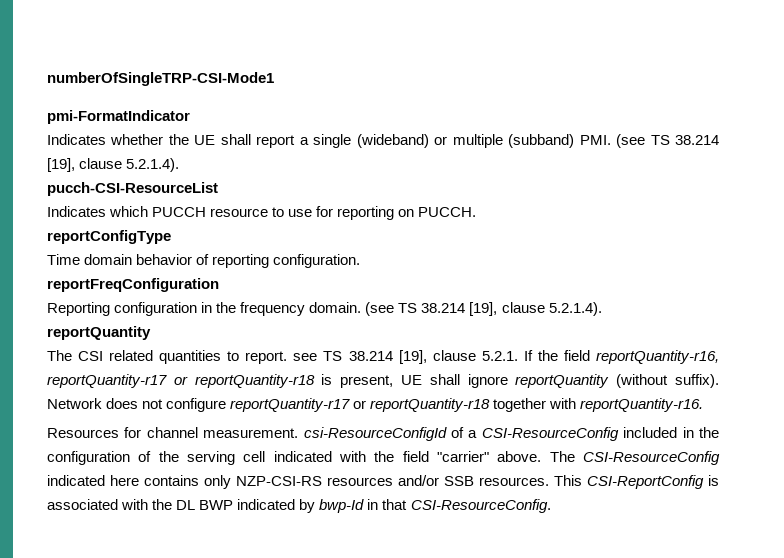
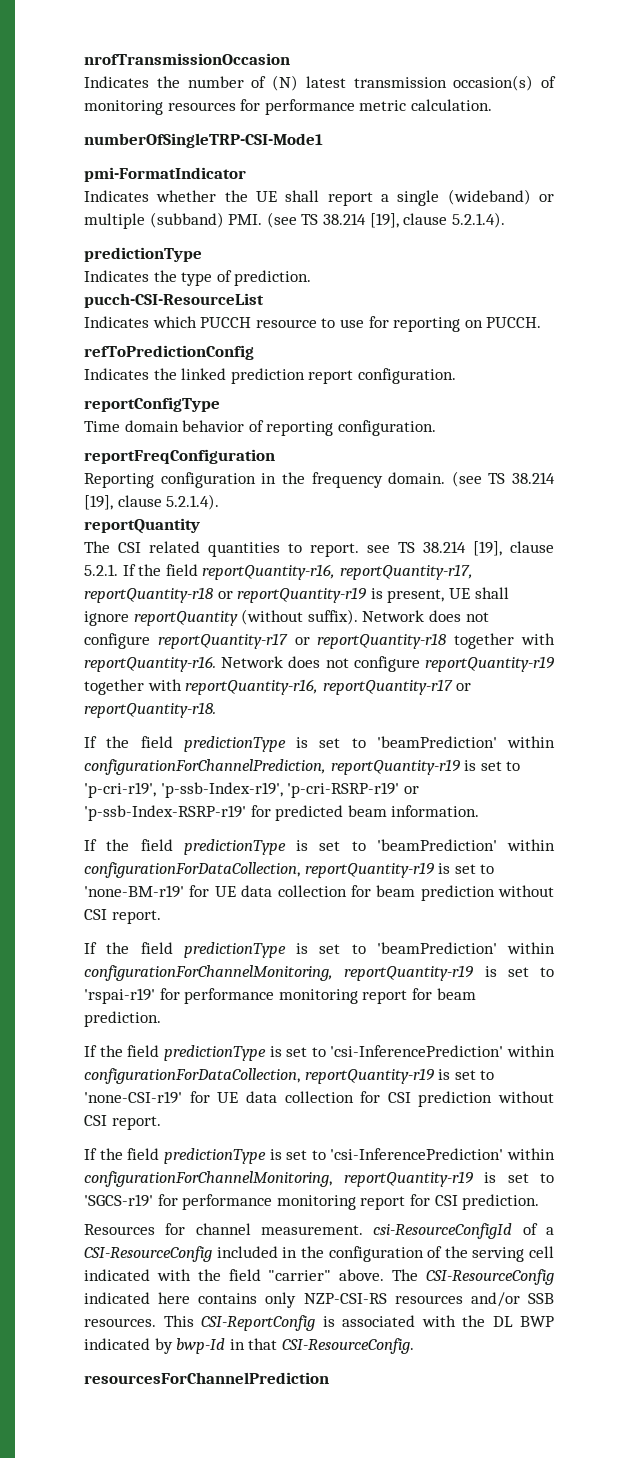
(47, 79) none -> [84,53,290,65] [84,75,556,91] [84,99,492,115] nrofTransmissionOccasion // Indicates the number of (N) latest transmission occasion(s) of monitoring resources for performance metric calculation. //
(180, 165) none -> [84,247,202,262] [84,270,312,286] // predictionType // Indicates the type of prediction.
(477, 212) none -> [84,345,254,360] [84,368,456,384] // refToPredictionConfig // Indicates the linked prediction report configuration.
[47,374,315,388] reportQuantity-r17 or reportQuantity-r18 -> [339,564,473,580] [84,587,367,603] reportQuantity-r17, reportQuantity-r18 or reportQuantity-r19
(704, 405) none -> [221,656,554,672] [84,679,472,695] [84,702,216,718] [84,736,555,752] [84,759,521,775] [84,782,419,798] [84,805,480,821] [84,839,555,855] [84,862,495,878] [84,885,554,901] [84,909,161,924] [84,942,555,958] [84,965,554,981] [84,988,476,1004] [84,1011,161,1027] [84,1045,555,1061] [84,1068,495,1084] [84,1091,554,1107] [84,1115,161,1130] [84,1148,555,1164] [84,1171,554,1187] [84,1194,540,1210] Network does not configure reportQuantity-r19 together with reportQuantity-r16, reportQuantity-r17 or reportQuantity-r18. // If the field predictionType is set to 'beamPrediction' within configurationForChannelPrediction, reportQuantity-r19 is set to 'p-cri-r19', 'p-ssb-Index-r19', 'p-cri-RSRP-r19' or 'p-ssb-Index-RSRP-r19' for predicted beam information. // If the field predictionType is set to 'beamPrediction' within configurationForDataCollection, reportQuantity-r19 is set to 'none-BM-r19' for UE data collection for beam prediction without CSI report. // If the field predictionType is set to 'beamPrediction' within configurationForChannelMonitoring, reportQuantity-r19 is set to 'rspai-r19' for performance monitoring report for beam prediction. // If the field predictionType is set to 'csi-InferencePrediction' within configurationForDataCollection, reportQuantity-r19 is set to 'none-CSI-r19' for UE data collection for CSI prediction without CSI report. // If the field predictionType is set to 'csi-InferencePrediction' within configurationForChannelMonitoring, reportQuantity-r19 is set to 'SGCS-r19' for performance monitoring report for CSI prediction.
(551, 506) none -> [84,1372,329,1384] // resourcesForChannelPrediction

